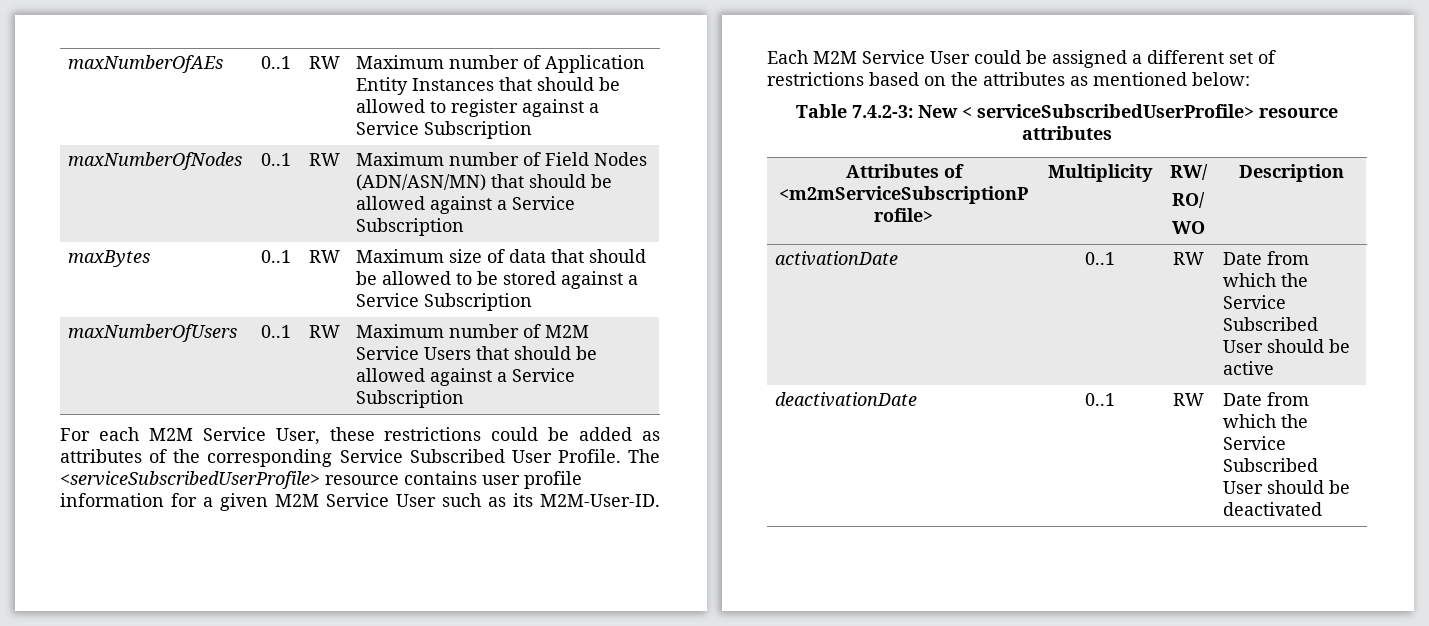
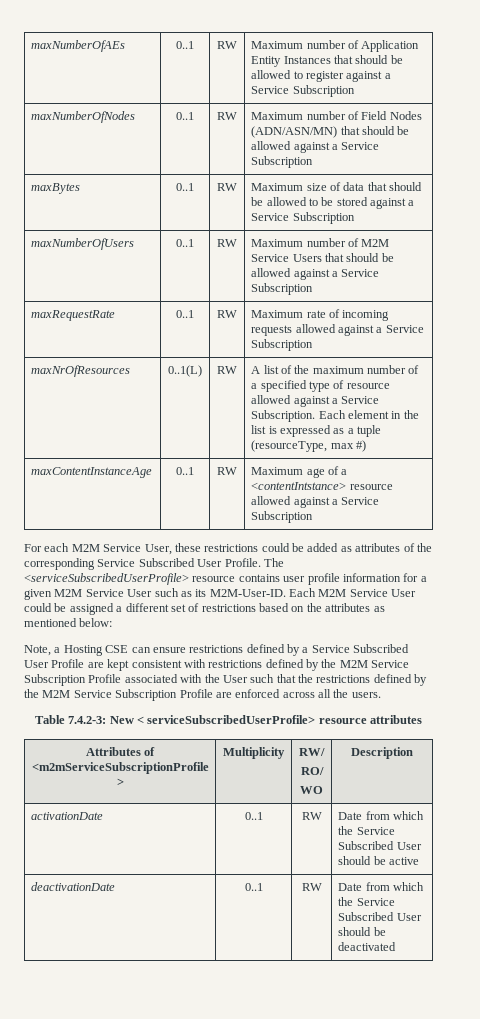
(465, 399) none -> [31,310,116,321] [176,310,194,318] [217,310,237,318] [251,309,390,321] [251,324,424,336] [251,339,314,351] [31,365,131,377] [168,365,202,377] [217,366,237,374] [251,365,420,374] [251,380,390,392] [251,395,380,407] [251,410,419,422] [251,425,382,437] [251,440,366,452] [31,467,153,478] [176,467,194,475] [217,467,237,475] [251,466,348,478] [251,482,393,490] [251,496,380,508] [251,511,314,523] // maxRequestRate | 0..1 | RW | Maximum rate of incoming requests allowed against a Service Subscription // maxNrOfResources | 0..1(L) | RW | A list of the maximum number of a specified type of resource allowed against a Service Subscription. Each element in the list is expressed as a tuple (resourceType, max #) // maxContentInstanceAge | 0..1 | RW | Maximum age of a <contentIntstance> resource allowed against a Service Subscription
(1250, 79) none -> [24,644,410,656] [24,659,410,671] [24,674,428,686] [24,689,381,701] // Note, a Hosting CSE can ensure restrictions defined by a Service Subscribed User Profile are kept consistent with restrictions defined by the M2M Service Subscription Profile associated with the User such that the restrictions defined by the M2M Service Subscription Profile are enforced across all the users.

